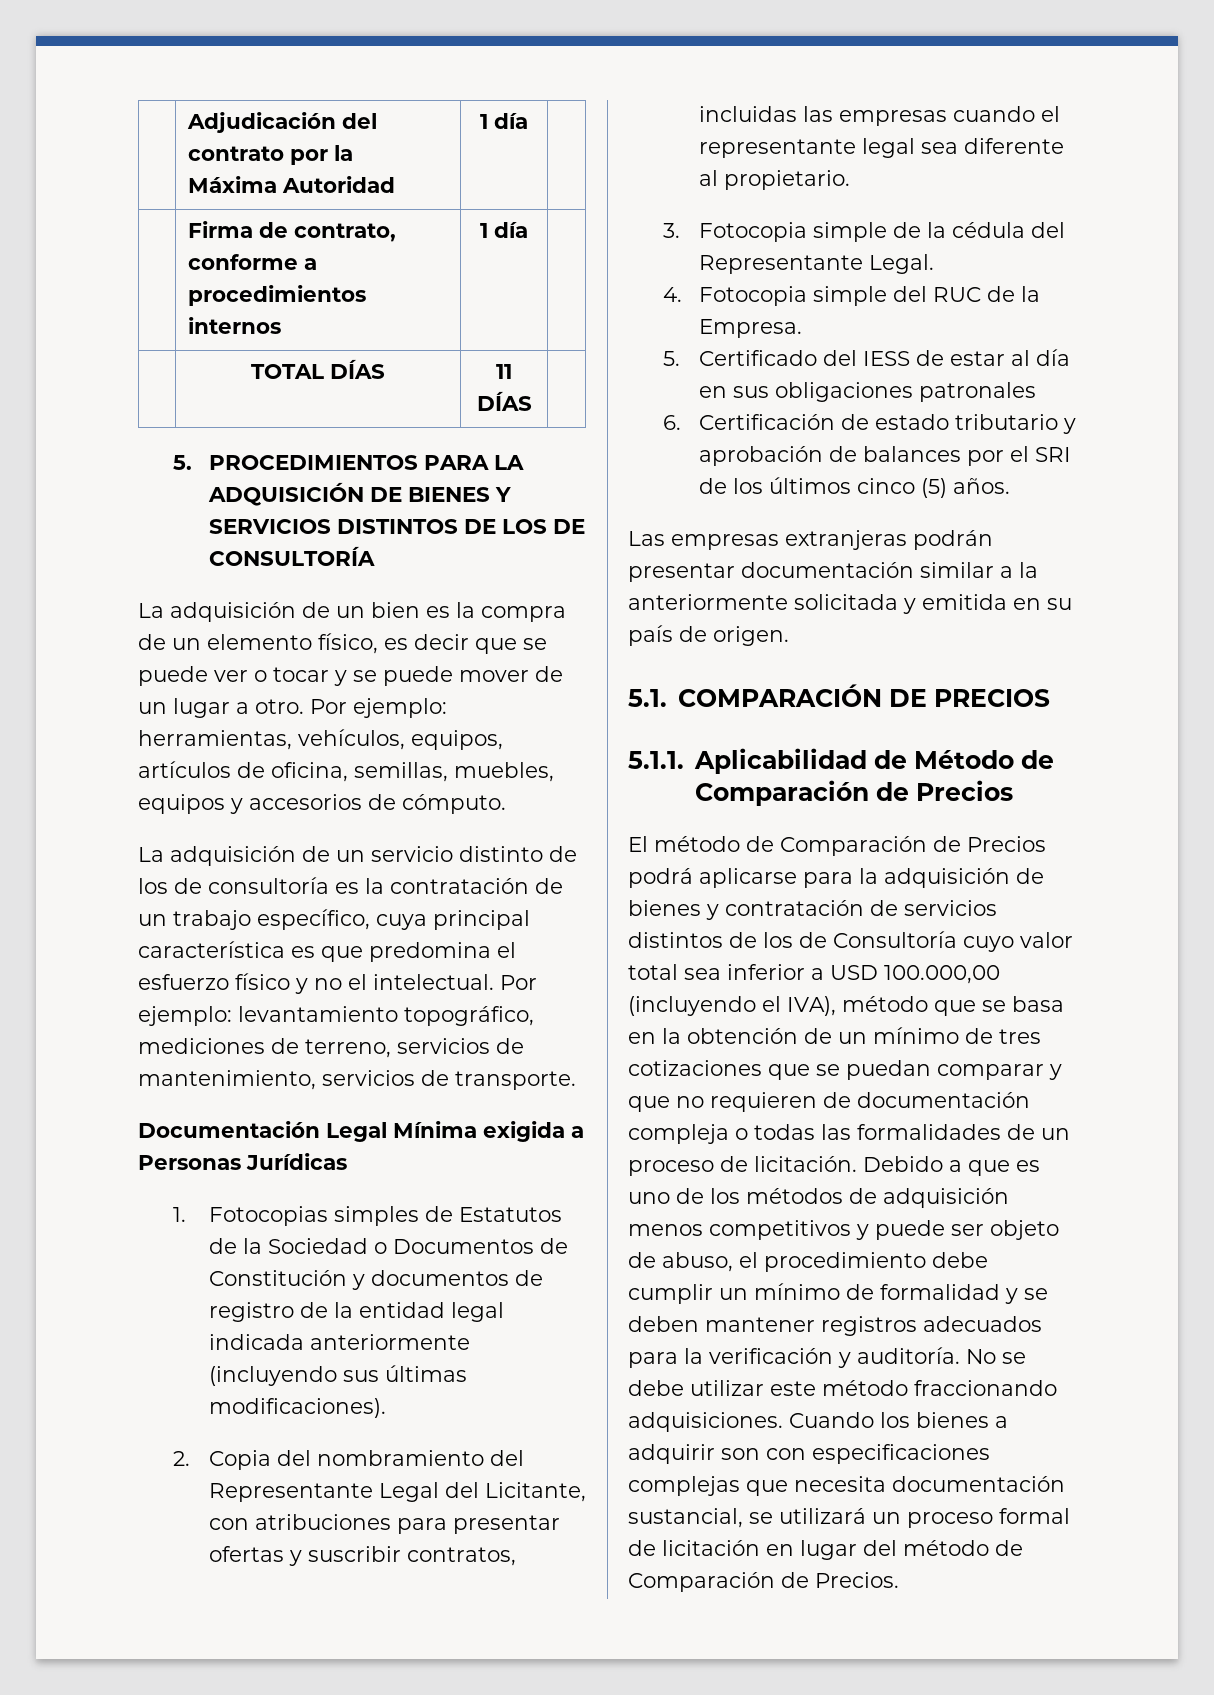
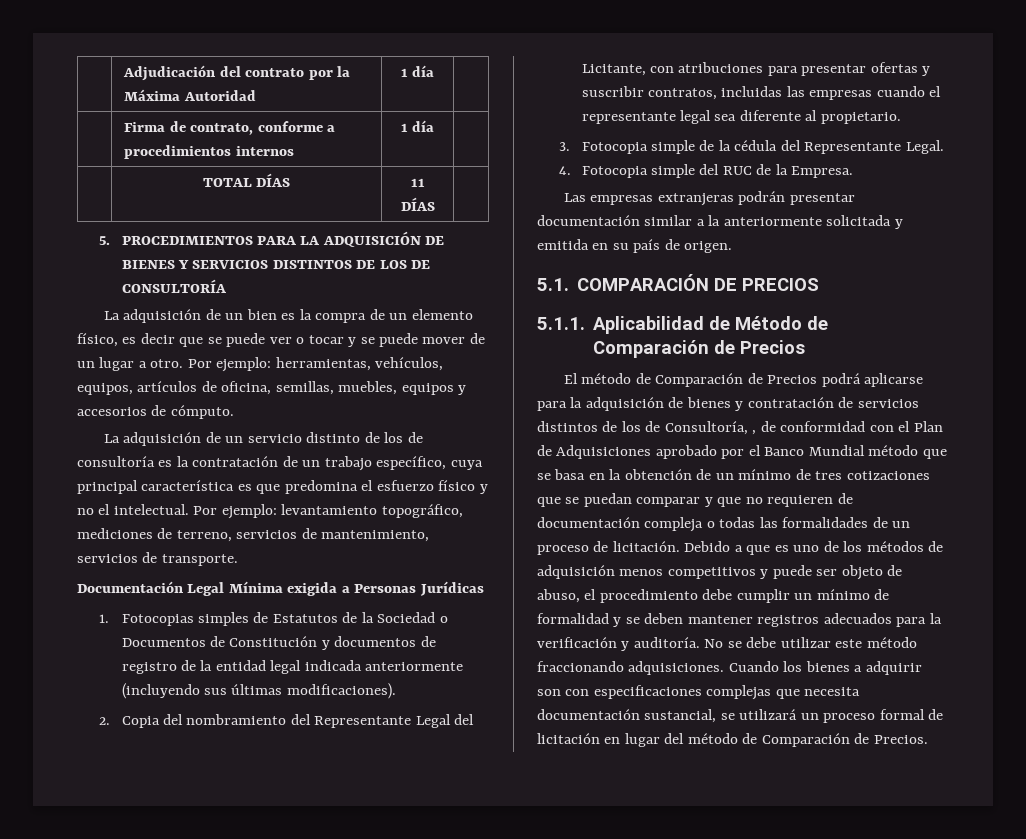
[663,349,1070,366] [698,382,1036,402] [663,414,1076,434] [698,446,1071,466] [698,477,1010,498] // 5. Certificado del IESS de estar al día en sus obligaciones patronales // 6. Certificación de estado tributario y aprobación de balances por el SRI de los últimos cinco (5) años. -> (854, 172) none
[833,931,1073,952] [628,964,1000,984] [628,996,836,1016] Consultoría cuyo valor total sea inferior a USD 100.000,00 (incluyendo el IVA), -> [664,421,943,435] [537,445,865,459] Consultoría, , de conformidad con el Plan de Adquisiciones aprobado por el Banco Mundial

